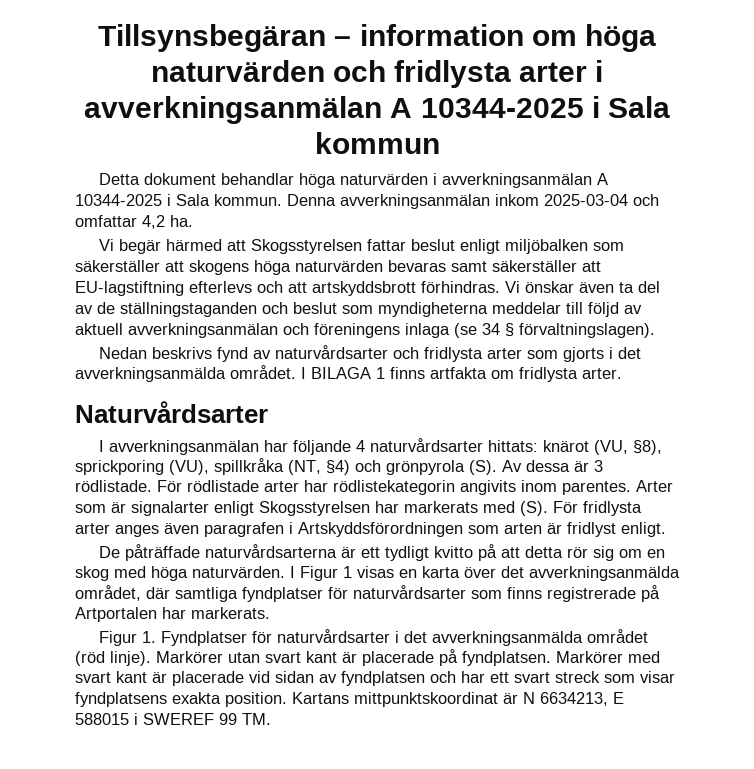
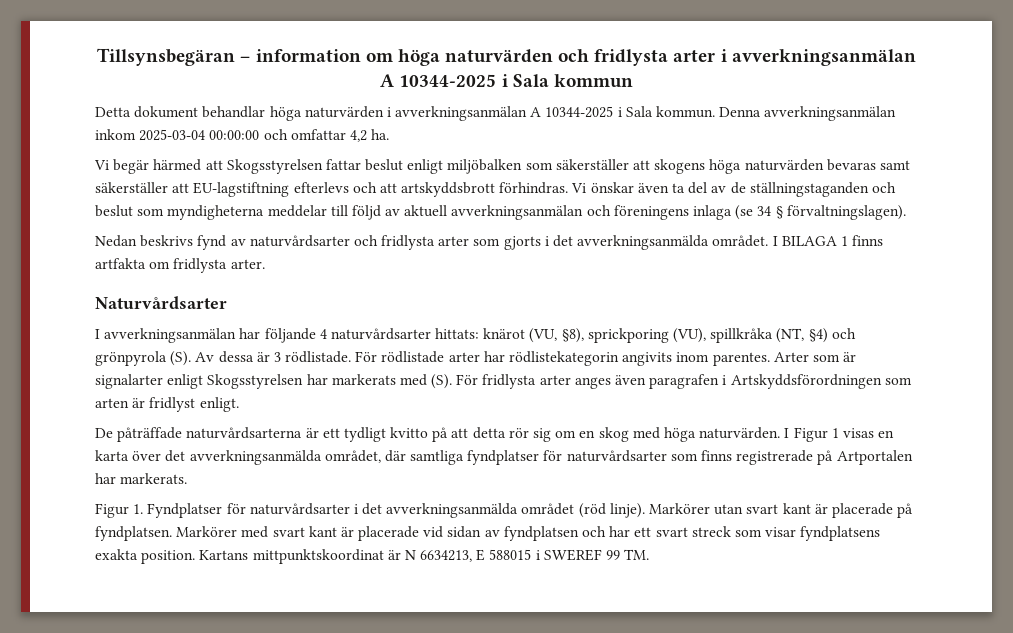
(628, 200) none -> [209,130,260,140] 00:00:00

